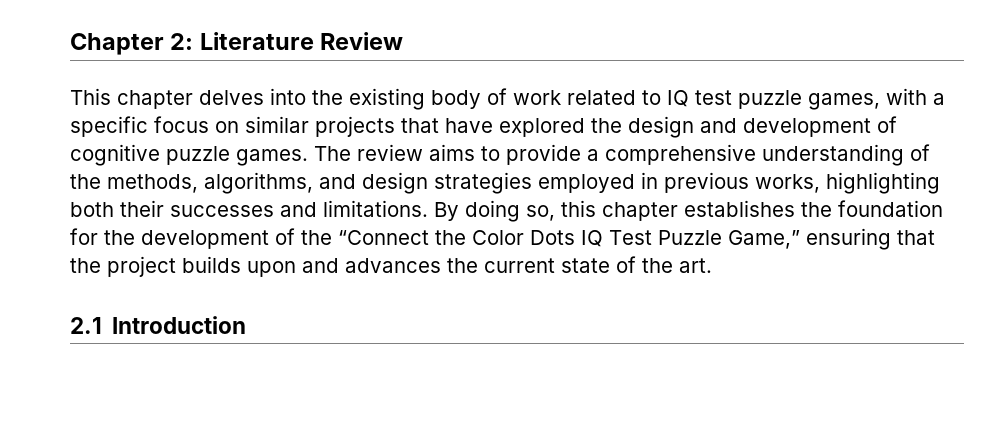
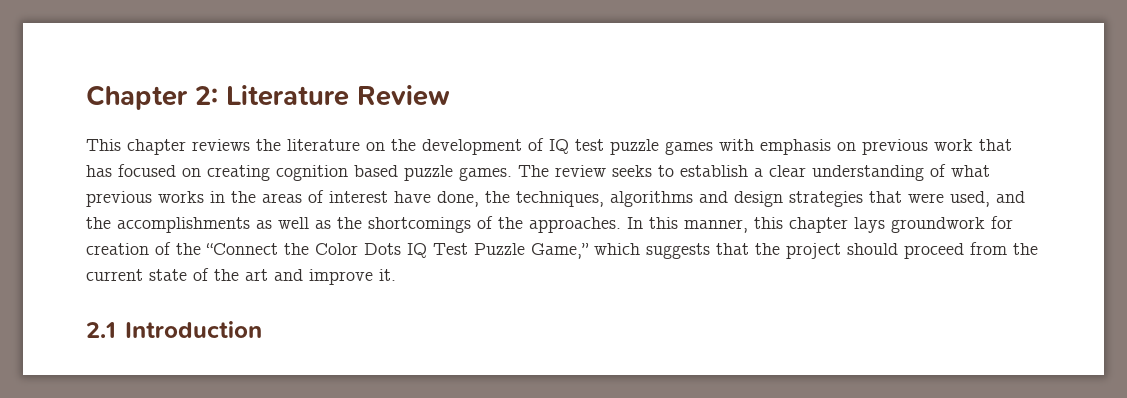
[199,88,945,110] [70,116,897,138] [70,144,930,166] [70,172,940,194] [70,200,943,222] [70,228,269,249] delves into the existing body of work related to IQ test puzzle games, with a specific focus on similar projects that have explored the design and development of cognitive puzzle games. The review aims to provide a comprehensive understanding of the methods, algorithms, and design strategies employed in previous works, highlighting both their successes and limitations. By doing so, this chapter establishes the foundation for the development -> [192,138,1012,155] [86,164,990,181] [86,190,1025,207] [86,216,1013,233] [86,243,149,255] reviews the literature on the development of IQ test puzzle games with emphasis on previous work that has focused on creating cognition based puzzle games. The review seeks to establish a clear understanding of what previous works in the areas of interest have done, the techniques, algorithms and design strategies that were used, and the accomplishments as well as the shortcomings of the approaches. In this manner, this chapter lays groundwork for creation
[806,228,891,250] ensuring -> [594,243,710,259] which suggests
[182,256,441,277] builds upon and advances -> [847,242,1007,259] should proceed from
[679,258,712,273] art. -> [245,269,396,285] art and improve it.

